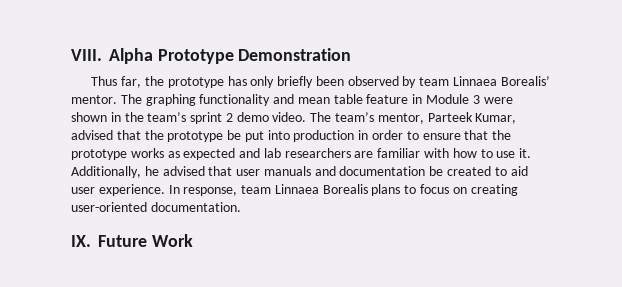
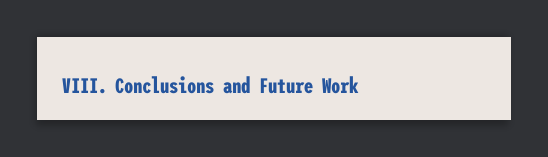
[109,48,352,64] [91,76,550,88] [71,94,513,106] [71,112,517,124] [71,130,512,142] [71,148,532,160] [71,166,528,178] [71,184,518,196] [71,202,241,212] [71,235,91,247] Alpha Prototype Demonstration // Thus far, the prototype has only briefly been observed by team Linnaea Borealis’ mentor. The graphing functionality and mean table feature in Module 3 were shown in the team’s sprint 2 demo video. The team’s mentor, Parteek Kumar, advised that the prototype be put into production in order to ensure that the prototype works as expected and lab researchers are familiar with how to use it. Additionally, he advised that user manuals and documentation be created to aid user experience. In response, team Linnaea Borealis plans to focus on creating user-oriented documentation. // IX. -> [115,76,251,94] Conclusions and

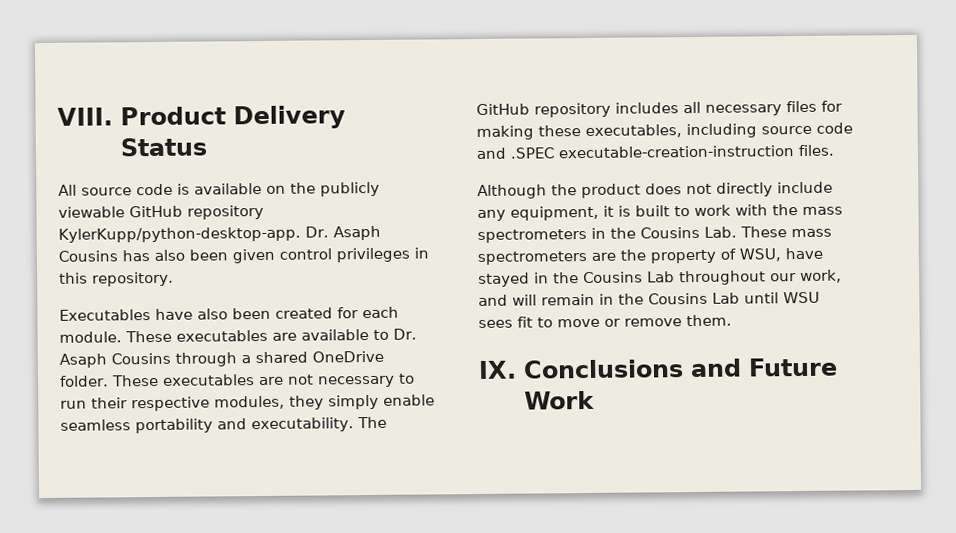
(107, 86) none -> [119,105,346,130] [119,137,207,157] [58,181,380,197] [58,204,264,220] [58,225,381,243] [58,247,429,264] [59,271,174,287] [59,306,399,321] [59,328,417,343] [59,350,384,368] [59,373,415,388] [60,394,435,412] [60,416,387,434] [476,100,843,118] [476,122,853,141] [476,144,834,160] [477,181,833,200] [477,204,843,222] [477,226,832,244] [477,247,823,266] [478,269,842,287] [478,291,820,306] [478,314,732,328] [478,360,517,379] Product Delivery Status // All source code is available on the publicly viewable GitHub repository KylerKupp/python-desktop-app. Dr. Asaph Cousins has also been given control privileges in this repository. // Executables have also been created for each module. These executables are available to Dr. Asaph Cousins through a shared OneDrive folder. These executables are not necessary to run their respective modules, they simply enable seamless portability and executability. The GitHub repository includes all necessary files for making these executables, including source code and .SPEC executable-creation-instruction files. // Although the product does not directly include any equipment, it is built to work with the mass spectrometers in the Cousins Lab. These mass spectrometers are the property of WSU, have stayed in the Cousins Lab throughout our work, and will remain in the Cousins Lab until WSU sees fit to move or remove them. // IX.

